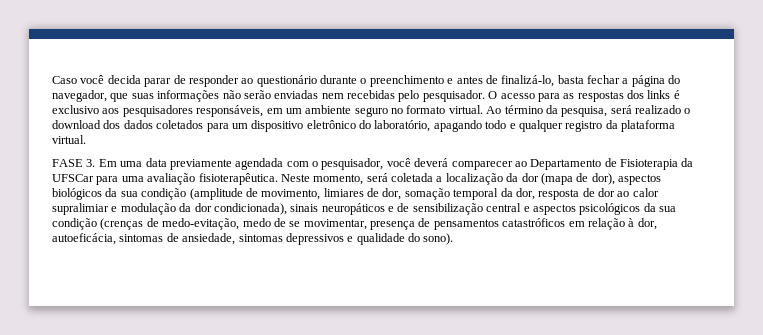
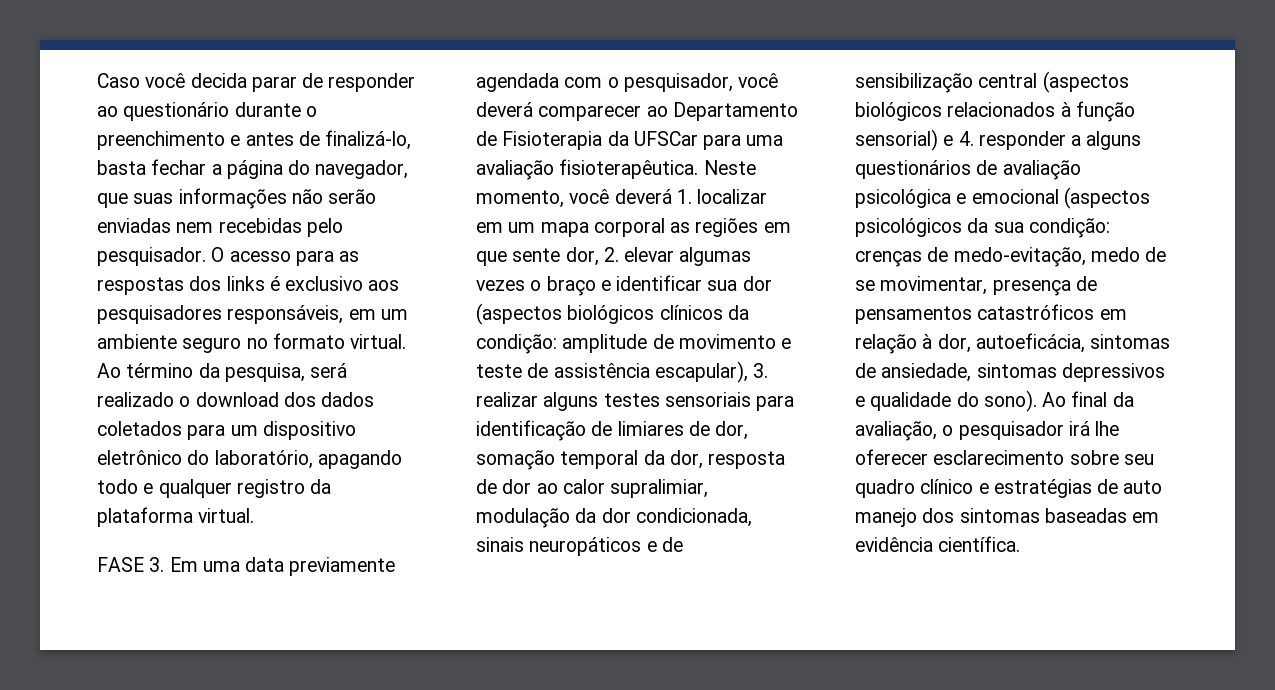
[366,173,661,185] [52,188,321,200] será coletada a localização da dor (mapa de dor), aspectos biológicos da sua condição (amplitude de movimento, -> [569,189,768,204] [476,218,791,237] [476,247,752,266] [476,275,772,296] [476,303,749,325] [476,334,792,354] [476,361,769,383] [476,392,795,411] [476,420,613,441] você deverá 1. localizar em um mapa corporal as regiões em que sente dor, 2. elevar algumas vezes o braço e identificar sua dor (aspectos biológicos clínicos da condição: amplitude de movimento e teste de assistência escapular), 3. realizar alguns testes sensoriais para identificação de
[52,203,118,215] supralimiar e -> [610,479,709,498] supralimiar,
[213,203,287,215] condicionada), -> [635,508,752,527] condicionada,
[523,204,576,215] e aspectos -> [1042,71,1129,93] [855,101,1135,122] [855,129,1142,151] [855,160,1081,180] [855,187,1150,209] (aspectos biológicos relacionados à função sensorial) e 4. responder a alguns questionários de avaliação psicológica e emocional (aspectos
[52,218,144,230] condição (crenças -> [1028,218,1110,238] [855,250,922,267] condição: crenças
(454, 239) none -> [1042,391,1134,407] [855,421,1120,441] [855,449,1154,465] [855,479,1163,498] [855,508,1160,527] [855,536,1021,552] Ao final da avaliação, o pesquisador irá lhe oferecer esclarecimento sobre seu quadro clínico e estratégias de auto manejo dos sintomas baseadas em evidência científica.

